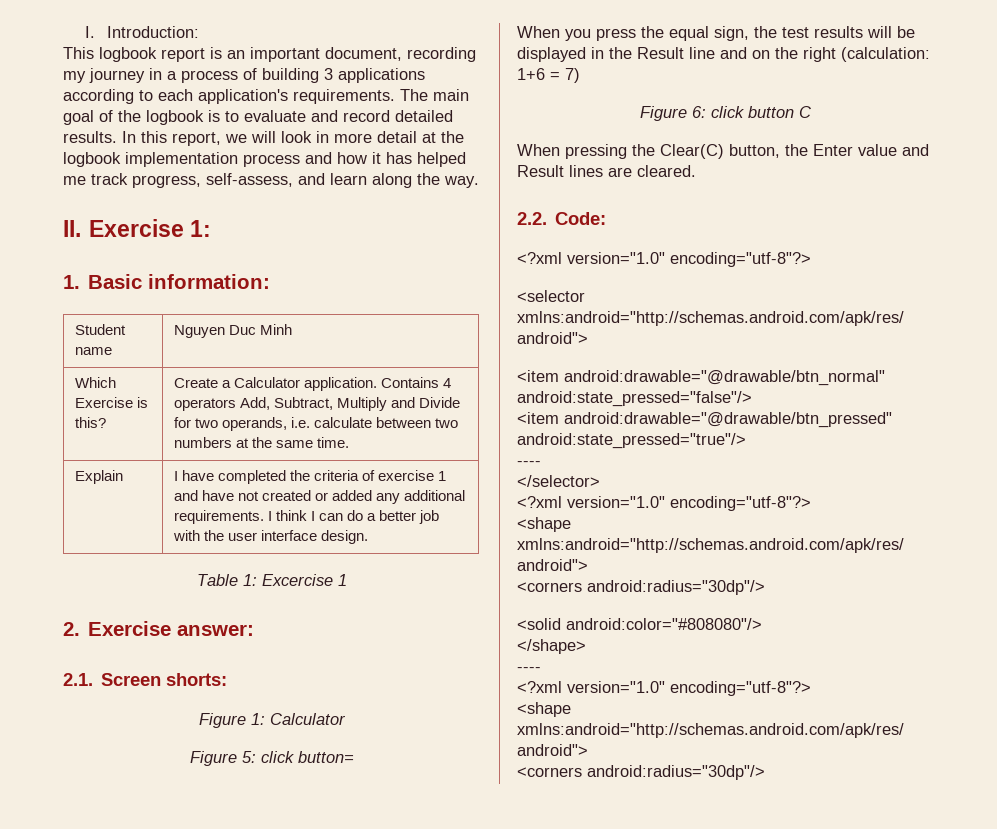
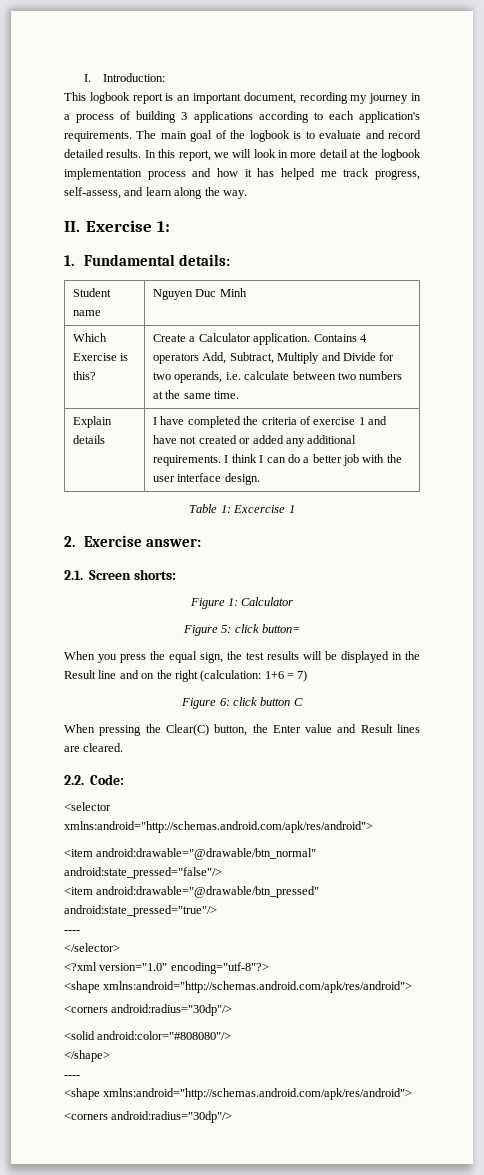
[88,274,271,289] Basic information: -> [83,254,230,266] Fundamental details:
(124, 477) none -> [72,435,105,444] details
[517,252,811,267] // <?xml version="1.0" encoding="utf-8"?> -> (125, 779) none
[517,681,811,696] // <?xml version="1.0" encoding="utf-8"?> -> (80, 1076) none

